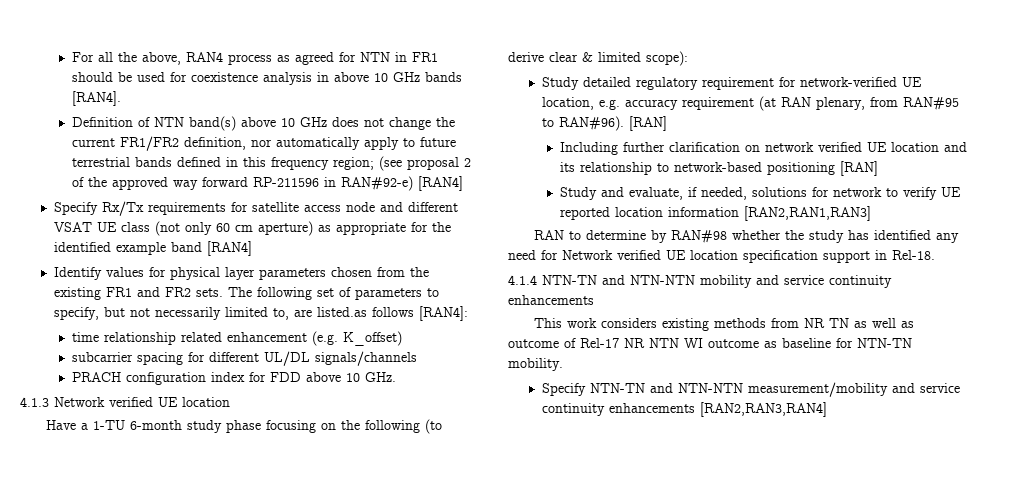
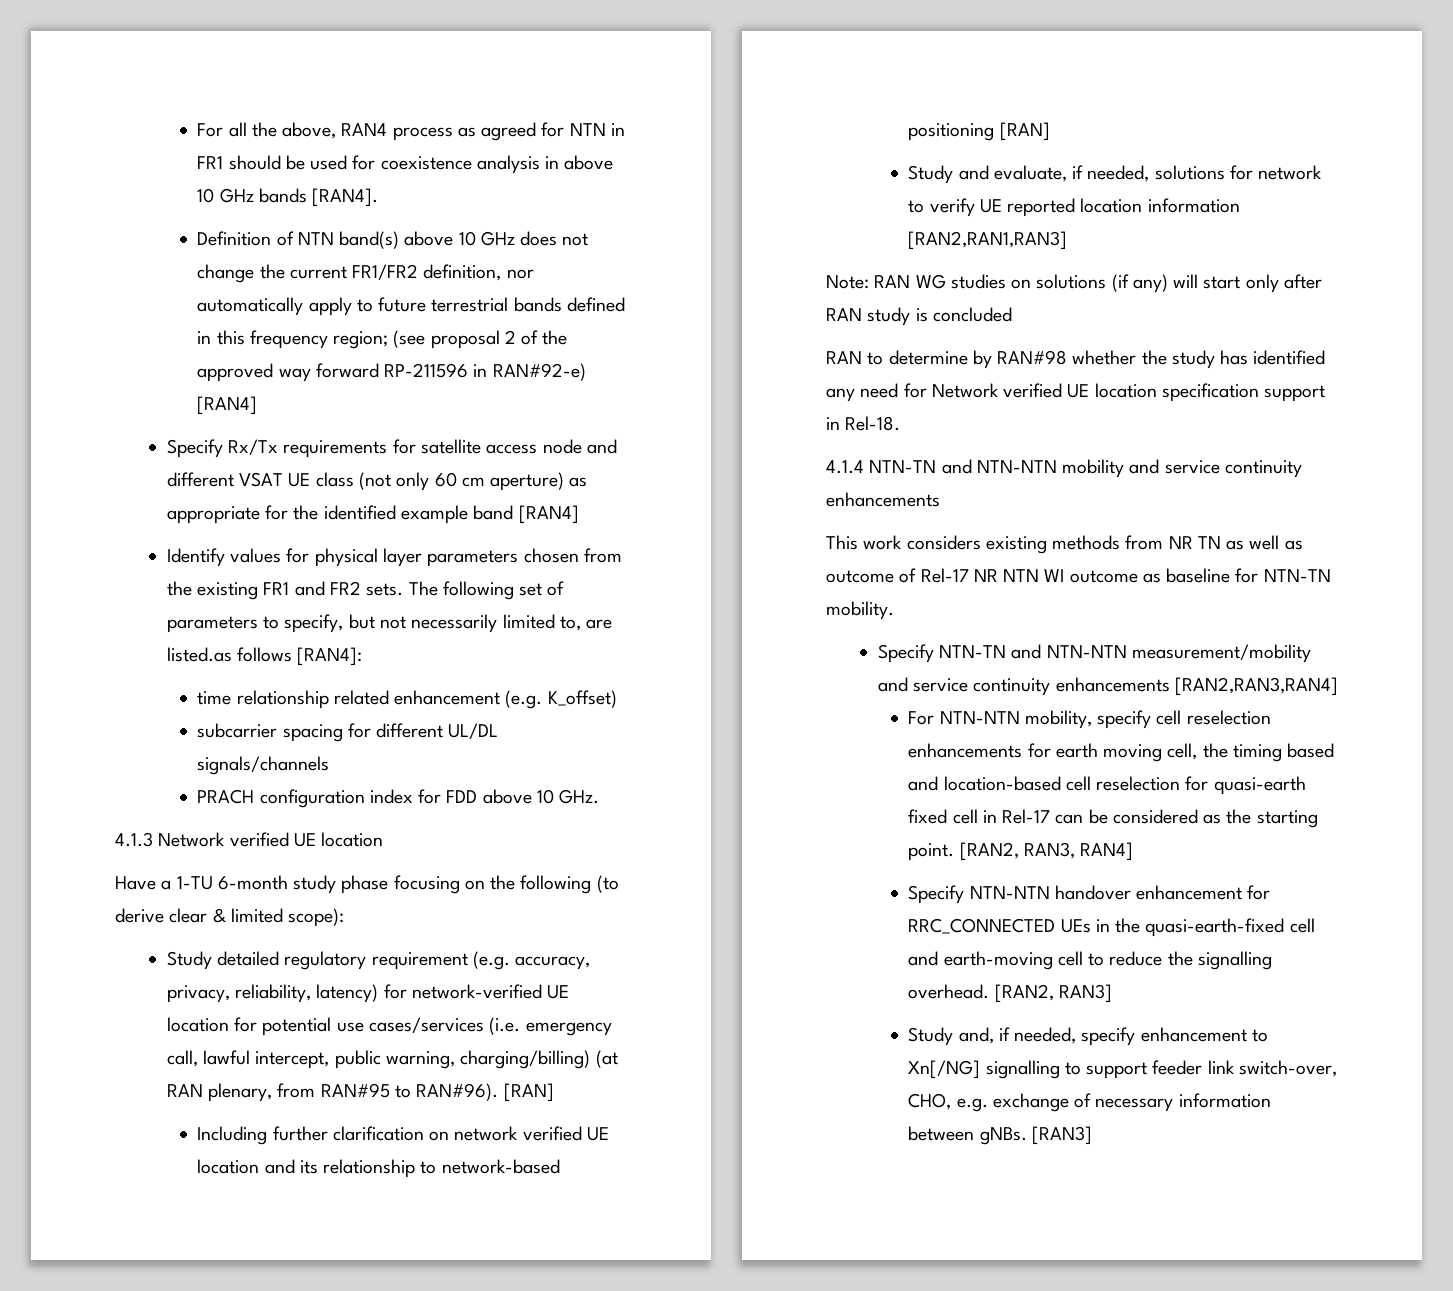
[778,77,922,87] [541,97,754,110] for network-verified UE location, e.g. accuracy requirement -> [472,951,591,970] [166,984,570,1003] [166,1017,612,1036] [166,1050,591,1069] (e.g. accuracy, privacy, reliability, latency) for network-verified UE location for potential use cases/services (i.e. emergency call, lawful intercept, public warning, charging/billing)
(871, 213) none -> [826,274,1322,293] [826,307,1012,326] // Note: RAN WG studies on solutions (if any) will start only after RAN study is concluded
(827, 409) none -> [908,710,1271,729] [908,743,1335,762] [908,776,1306,795] [908,809,1318,828] [908,842,1134,861] [908,885,1271,904] [908,918,1315,937] [908,951,1272,970] [908,984,1112,1003] [908,1027,1268,1046] [908,1060,1337,1079] [908,1093,1271,1112] [908,1126,1092,1145] // For NTN-NTN mobility, specify cell reselection enhancements for earth moving cell, the timing based and location-based cell reselection for quasi-earth fixed cell in Rel-17 can be considered as the starting point. [RAN2, RAN3, RAN4] // Specify NTN-NTN handover enhancement for RRC_CONNECTED UEs in the quasi-earth-fixed cell and earth-moving cell to reduce the signalling overhead. [RAN2, RAN3] // Study and, if needed, specify enhancement to Xn[/NG] signalling to support feeder link switch-over, CHO, e.g. exchange of necessary information between gNBs. [RAN3]

